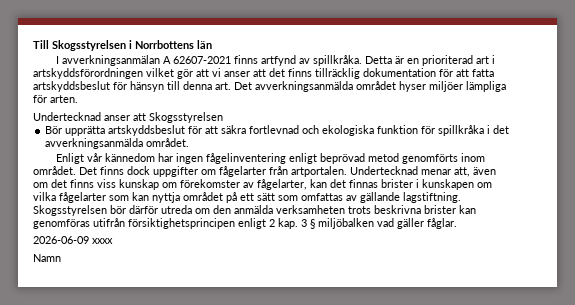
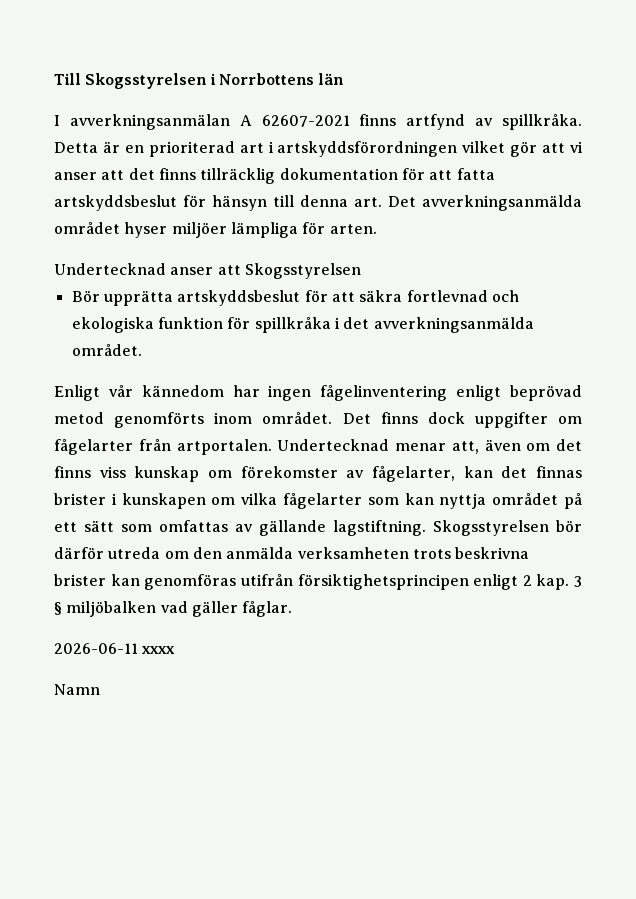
[33,236,89,244] 2026-06-09 -> [54,643,138,654] 2026-06-11

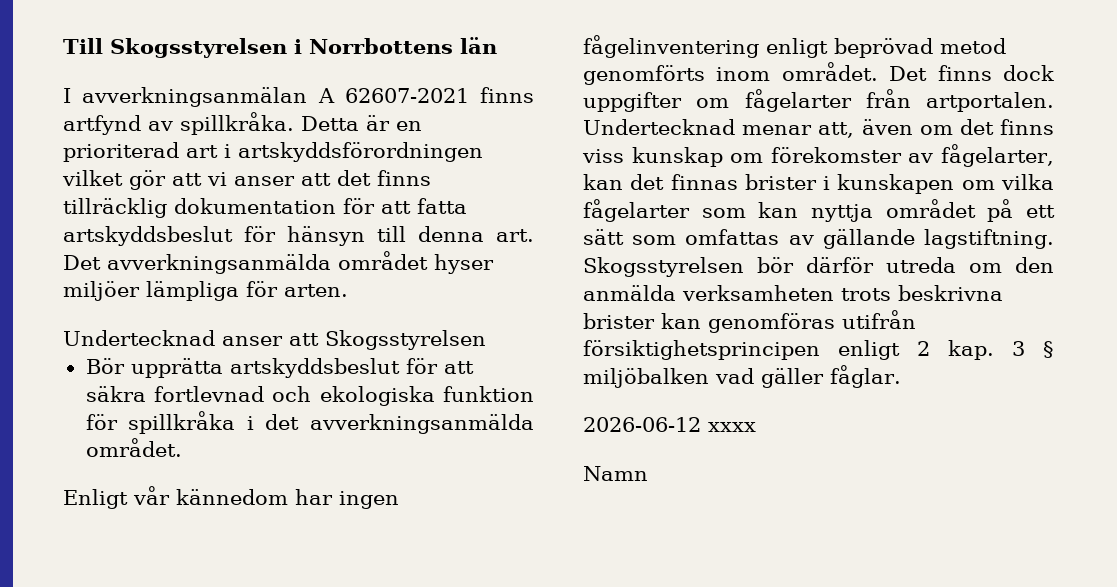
[54,643,138,654] 2026-06-11 -> [583,417,701,432] 2026-06-12

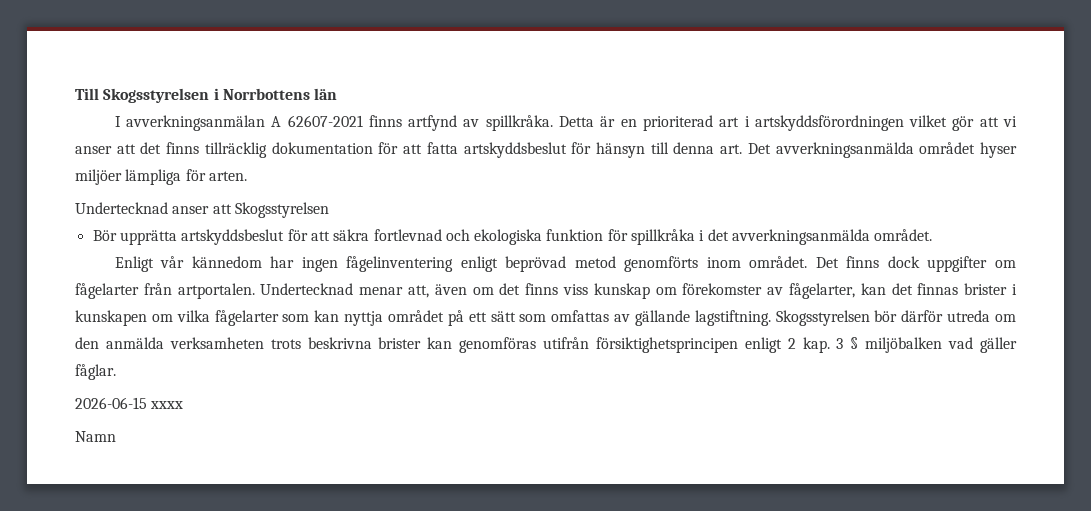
[583,417,701,432] 2026-06-12 -> [75,397,147,409] 2026-06-15

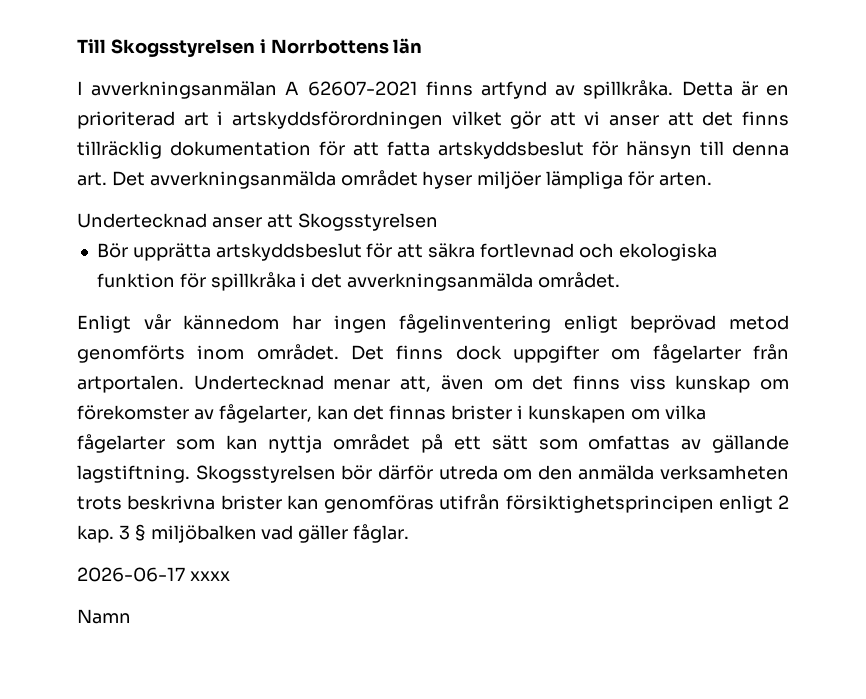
[75,397,147,409] 2026-06-15 -> [77,567,185,582] 2026-06-17

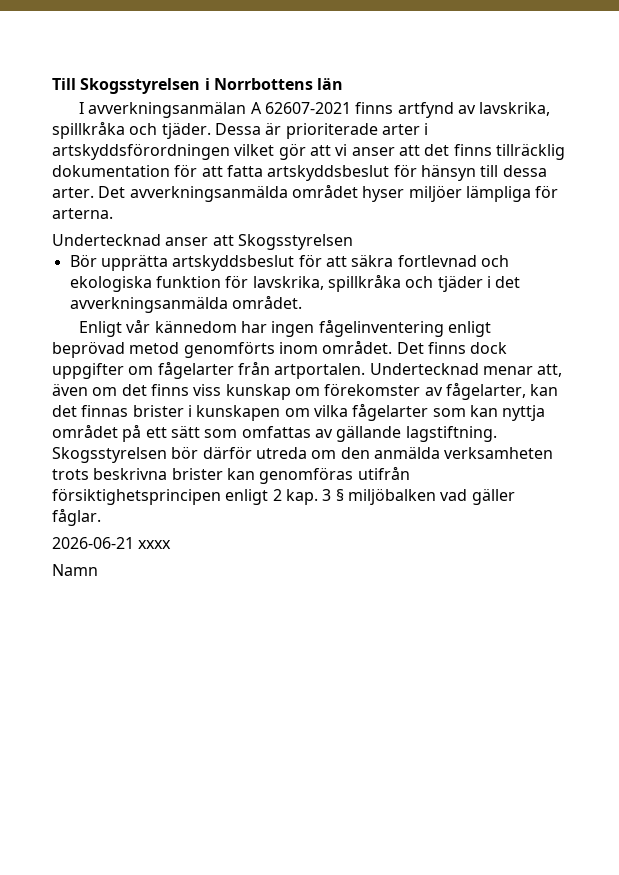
[583,80,789,99] [77,111,209,129] spillkråka. Detta är en prioriterad art -> [479,102,551,116] [52,121,420,139] lavskrika, spillkråka och tjäder. Dessa är prioriterade arter
[732,141,789,156] [77,172,107,186] denna art. -> [502,165,547,177] [52,187,94,198] dessa arter.
[658,172,712,186] arten. -> [52,208,113,219] arterna.
[210,272,296,291] spillkråka -> [252,274,483,292] lavskrika, spillkråka och tjäder
[77,567,185,582] 2026-06-17 -> [52,537,134,549] 2026-06-21

